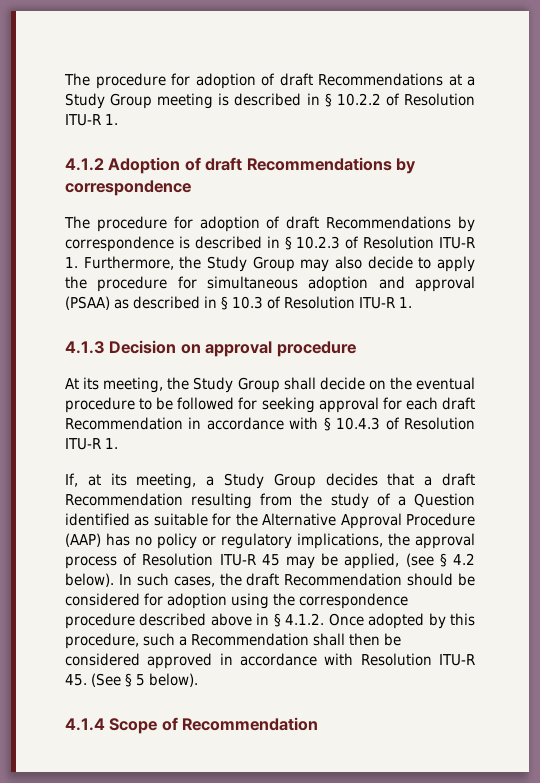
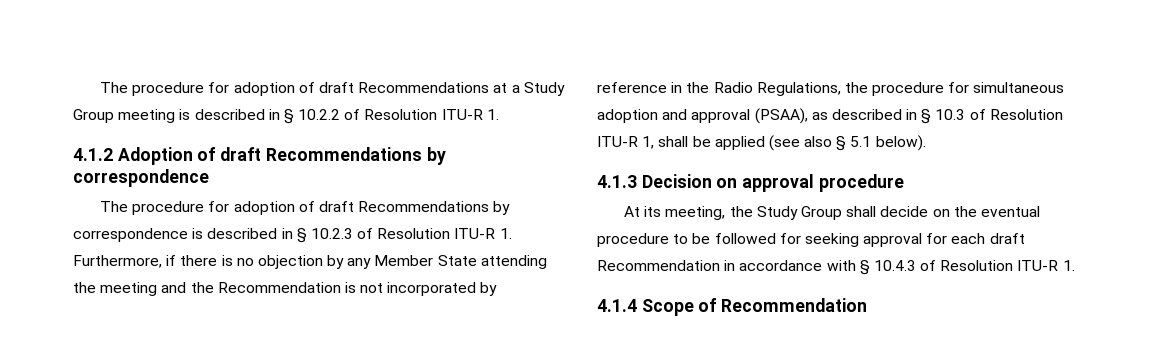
[179,256,476,272] the Study Group may also decide to apply -> [166,255,547,269] [73,282,498,296] [597,82,841,96] if there is no objection by any Member State attending the meeting and the Recommendation is not incorporated by reference in the Radio Regulations,
[65,296,110,310] (PSAA) -> [754,108,808,124] (PSAA),
[399,297,412,308] 1. -> [642,135,926,151] 1, shall be applied (see also § 5.1 below).
[65,473,476,489] [65,493,476,509] [65,513,475,529] [65,533,475,549] [65,553,475,569] [65,573,475,587] [65,593,408,609] [65,613,476,629] [65,633,401,649] [65,653,475,669] [65,673,198,687] // If, at its meeting, a Study Group decides that a draft Recommendation resulting from the study of a Question identified as suitable for the Alternative Approval Procedure (AAP) has no policy or regulatory implications, the approval process of Resolution ITU-R 45 may be applied, (see § 4.2 below). In such cases, the draft Recommendation should be considered for adoption using the correspondence procedure described above in § 4.1.2. Once adopted by this procedure, such a Recommendation shall then be considered approved in accordance with Resolution ITU-R 45. (See § 5 below). -> (1075, 265) none

